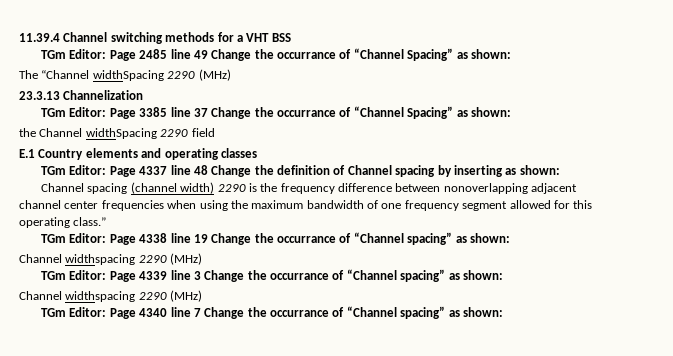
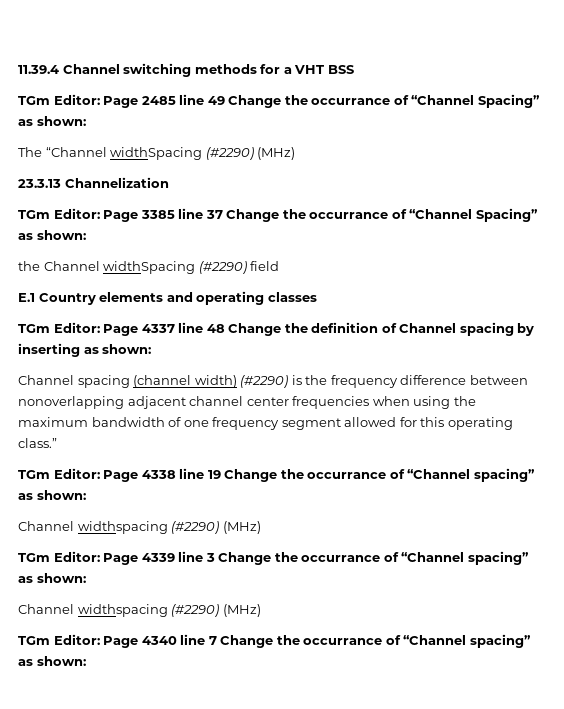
[167,71,196,79] 2290 -> [205,147,254,160] (#2290)
[160,129,189,137] 2290 -> [198,261,247,274] (#2290)
[217,184,246,192] 2290 -> [240,375,289,388] (#2290)
[138,255,167,263] 2290 -> [171,521,220,534] (#2290)
[138,292,167,300] 2290 -> [171,604,220,617] (#2290)

